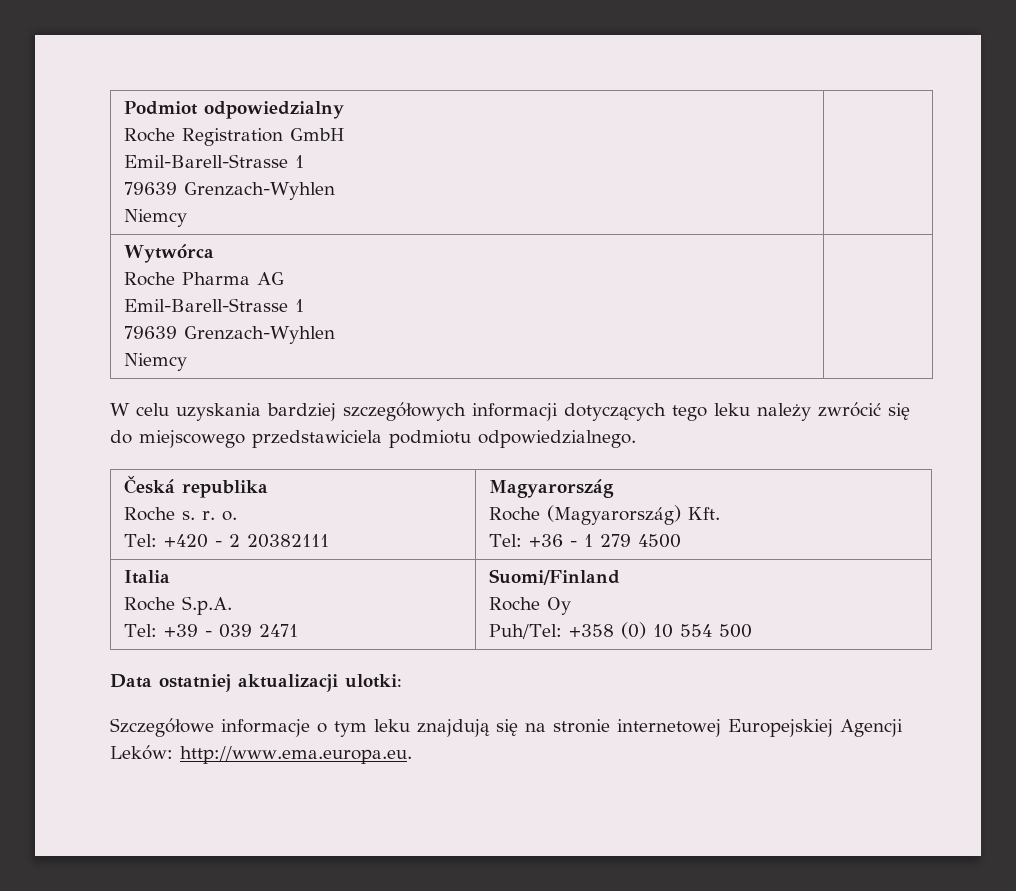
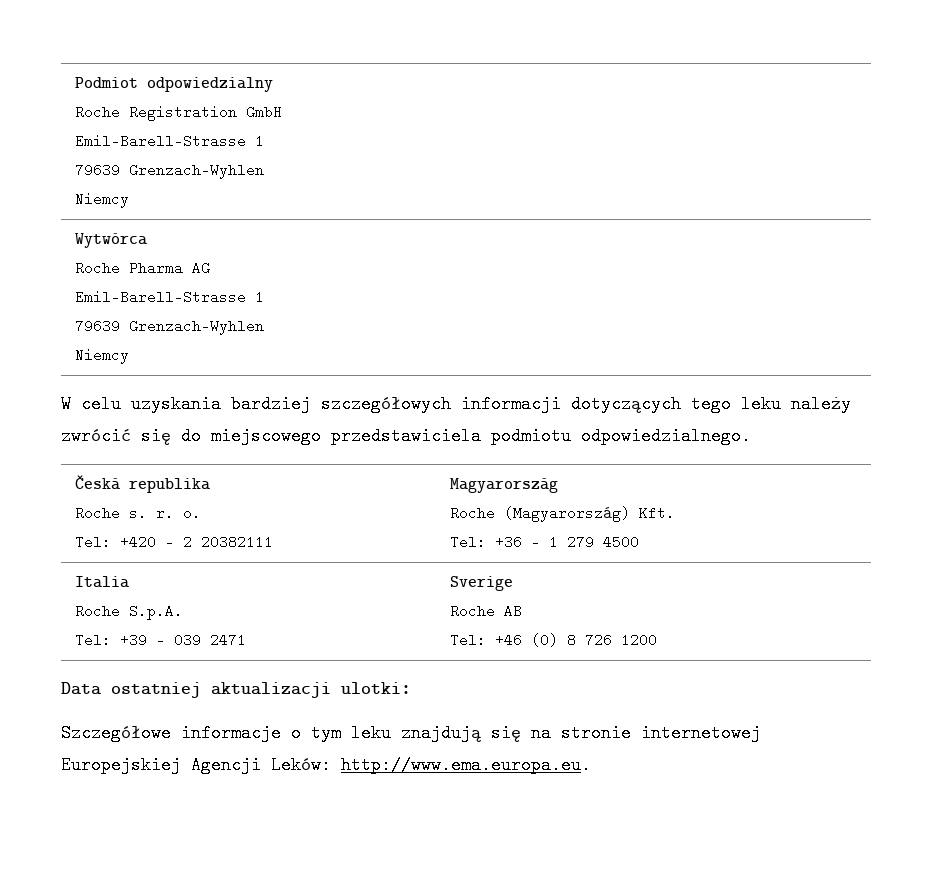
[489,569,621,585] [489,597,572,615] [489,622,753,639] Suomi/Finland // Roche Oy // Puh/Tel: +358 (0) 10 554 500 -> [450,576,514,591] [450,604,523,618] [450,633,658,647] Sverige // Roche AB // Tel: +46 (0) 8 726 1200

